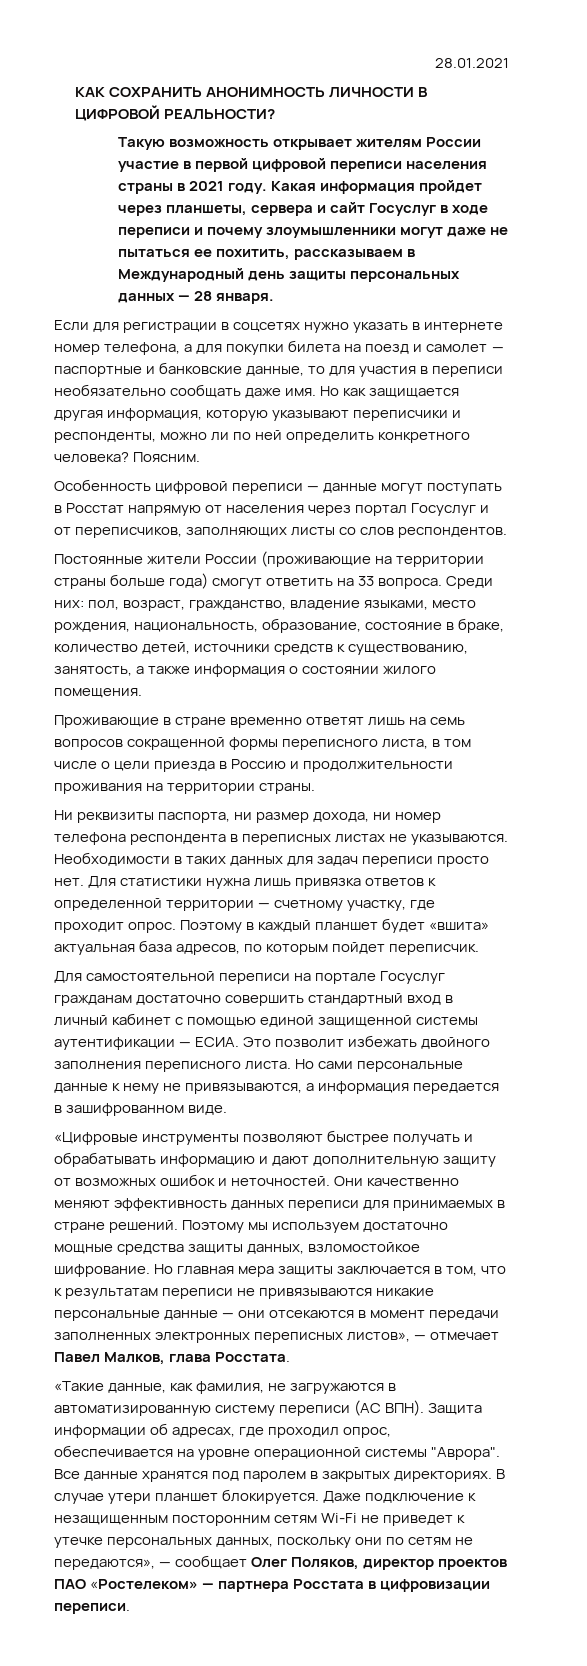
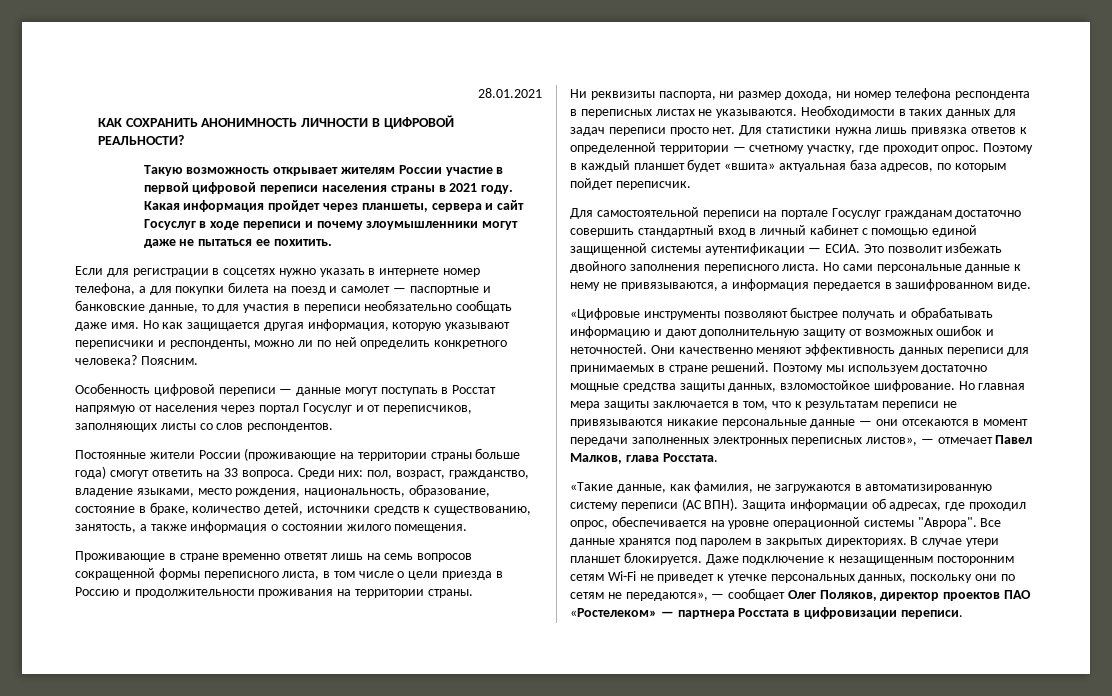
[215,249,415,260] [117,268,460,282] [117,291,274,304] похитить, рассказываем в Международный день защиты персональных данных — 28 января. -> [273,239,332,246] похитить.

